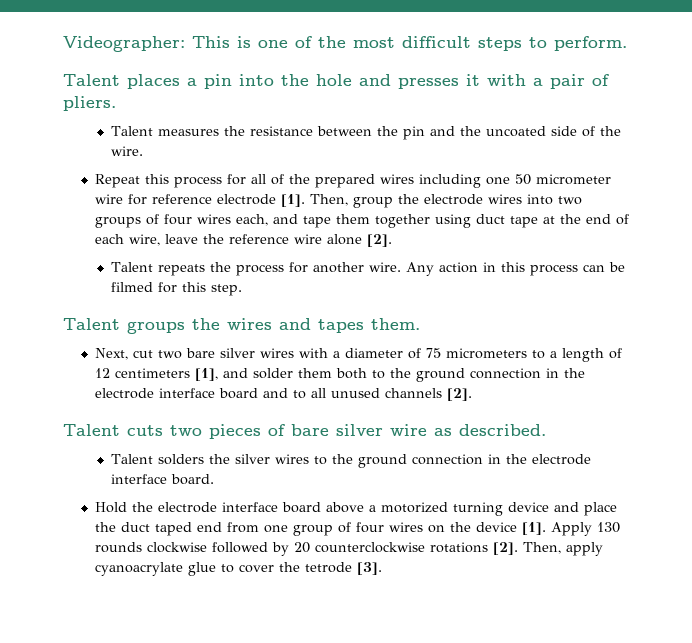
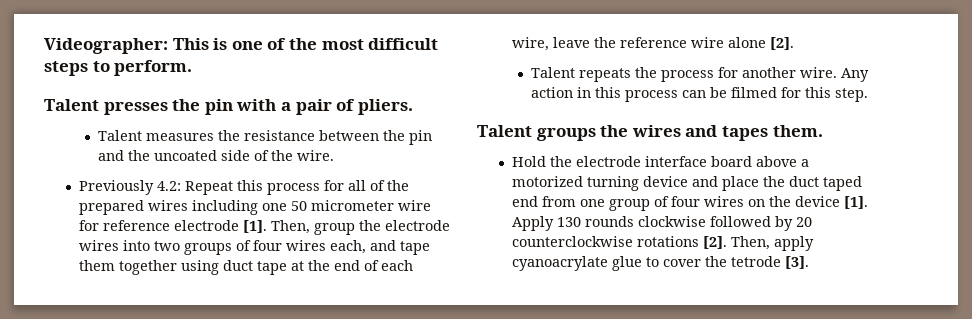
[127,74,480,89] places a pin into the hole and presses it -> [103,99,233,115] presses the pin
(144, 151) none -> [79,180,182,195] Previously 4.2:
[95,348,623,362] [95,368,586,382] [95,388,473,401] [63,424,546,439] [111,454,592,468] [111,474,215,485] // Next, cut two bare silver wires with a diameter of 75 micrometers to a length of 12 centimeters [1], and solder them both to the ground connection in the electrode interface board and to all unused channels [2]. // Talent cuts two pieces of bare silver wire as described. // Talent solders the silver wires to the ground connection in the electrode interface board. -> (823, 131) none

